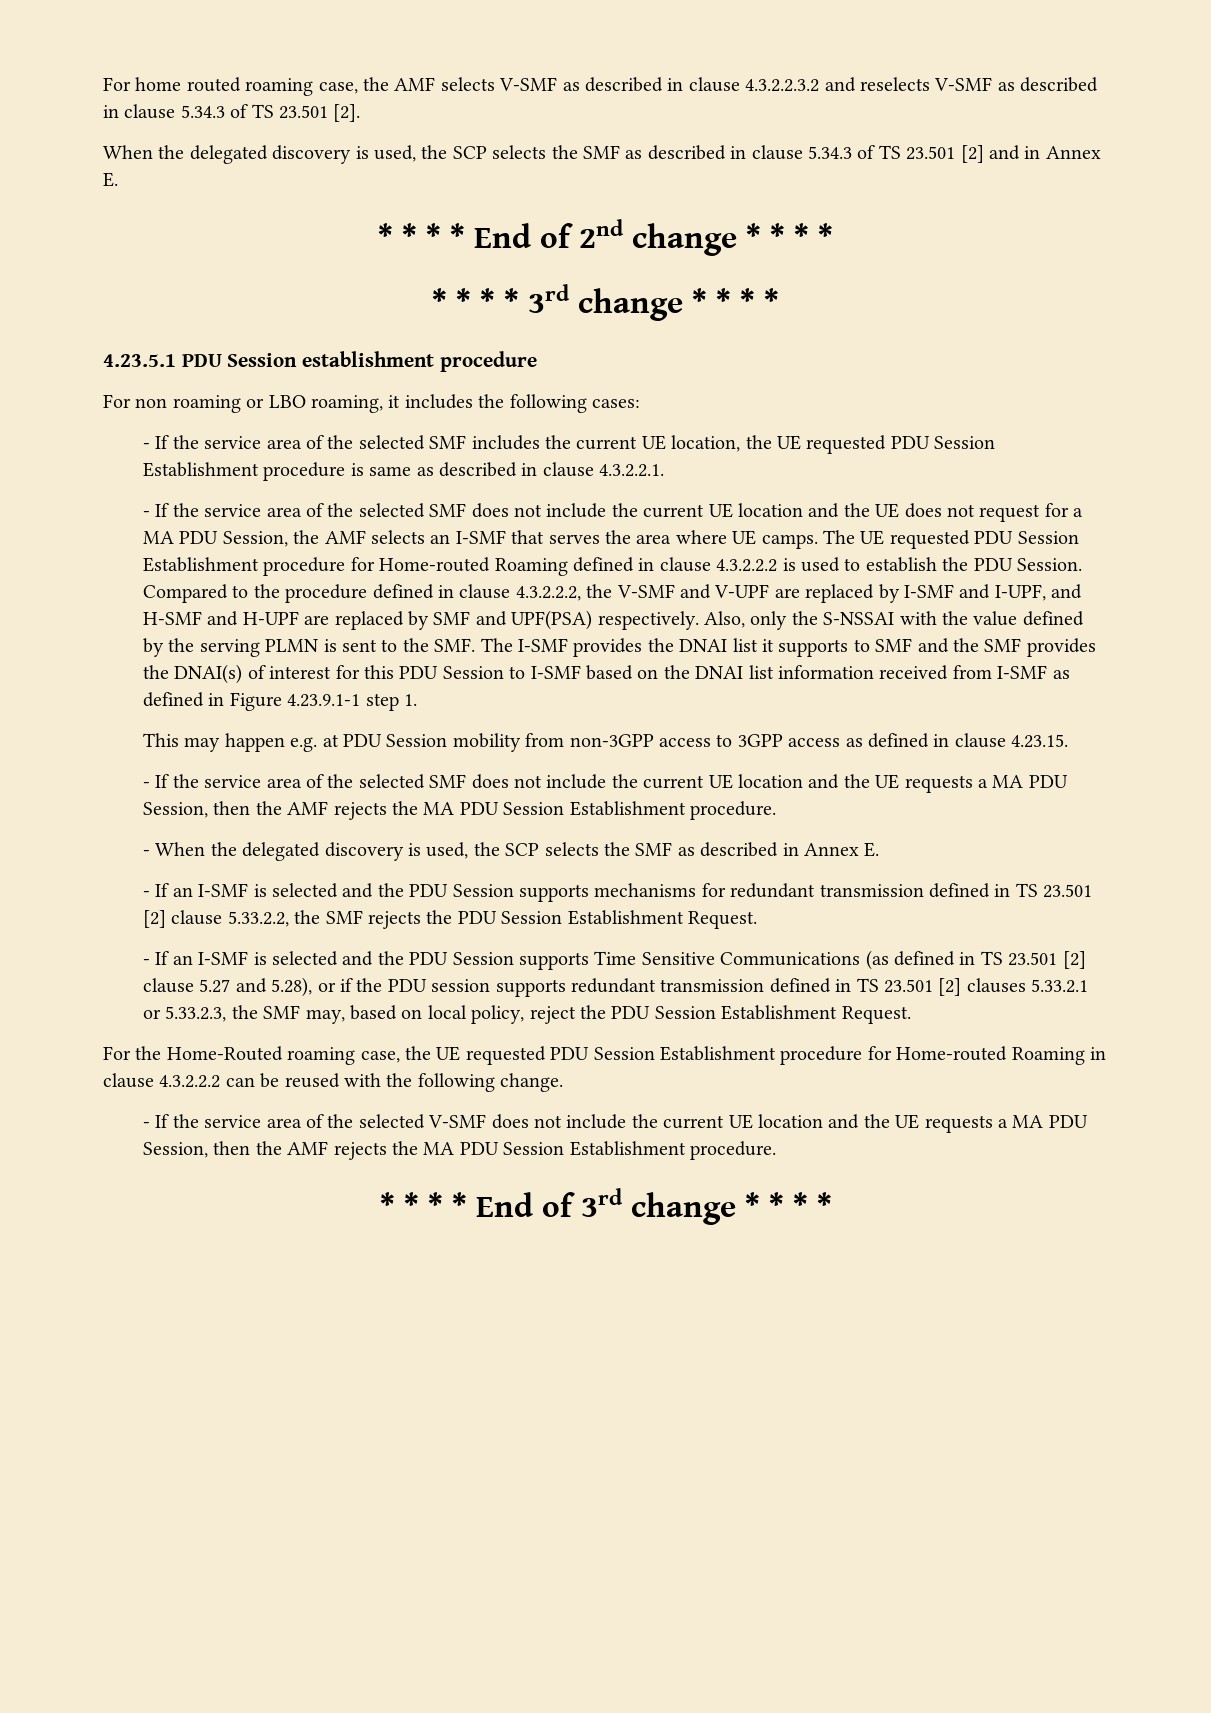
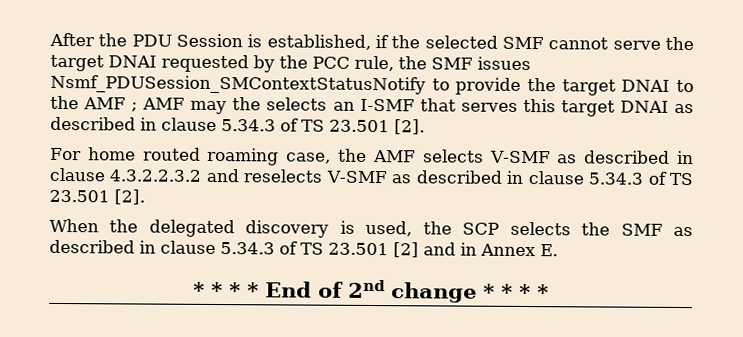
(103, 84) none -> [49,32,694,51] [50,54,531,73] [50,74,694,96] [50,95,694,117] [50,116,425,135] After the PDU Session is established, if the selected SMF cannot serve the target DNAI requested by the PCC rule, the SMF issues Nsmf_PDUSession_SMContextStatusNotify to provide the target DNAI to the AMF ; AMF may the selects an I-SMF that serves this target DNAI as described in clause 5.34.3 of TS 23.501 [2]. //
[432,284,779,321] [103,351,537,372] [103,394,640,413] [142,435,996,454] [142,462,665,481] [142,503,1084,522] [142,530,1079,549] [142,557,1082,576] [142,584,1083,603] [142,610,1084,630] [142,638,1096,657] [142,664,1070,684] [142,692,417,711] [142,733,1069,752] [142,774,1068,793] [142,801,776,820] [142,842,880,861] [142,883,1093,902] [142,910,757,929] [142,950,1086,970] [142,977,1089,997] [142,1005,911,1024] [103,1046,1106,1065] [103,1073,564,1092] [142,1114,1088,1133] [142,1141,776,1160] [379,1188,832,1225] // * * * * 3rd change * * * * // 4.23.5.1 PDU Session establishment procedure // For non roaming or LBO roaming, it includes the following cases: // - If the service area of the selected SMF includes the current UE location, the UE requested PDU Session Establishment procedure is same as described in clause 4.3.2.2.1. // - If the service area of the selected SMF does not include the current UE location and the UE does not request for a MA PDU Session, the AMF selects an I-SMF that serves the area where UE camps. The UE requested PDU Session Establishment procedure for Home-routed Roaming defined in clause 4.3.2.2.2 is used to establish the PDU Session. Compared to the procedure defined in clause 4.3.2.2.2, the V-SMF and V-UPF are replaced by I-SMF and I-UPF, and H-SMF and H-UPF are replaced by SMF and UPF(PSA) respectively. Also, only the S-NSSAI with the value defined by the serving PLMN is sent to the SMF. The I-SMF provides the DNAI list it supports to SMF and the SMF provides the DNAI(s) of interest for this PDU Session to I-SMF based on the DNAI list information received from I-SMF as defined in Figure 4.23.9.1-1 step 1. // This may happen e.g. at PDU Session mobility from non-3GPP access to 3GPP access as defined in clause 4.23.15. // - If the service area of the selected SMF does not include the current UE location and the UE requests a MA PDU Session, then the AMF rejects the MA PDU Session Establishment procedure. // - When the delegated discovery is used, the SCP selects the SMF as described in Annex E. // - If an I-SMF is selected and the PDU Session supports mechanisms for redundant transmission defined in TS 23.501 [2] clause 5.33.2.2, the SMF rejects the PDU Session Establishment Request. // - If an I-SMF is selected and the PDU Session supports Time Sensitive Communications (as defined in TS 23.501 [2] clause 5.27 and 5.28), or if the PDU session supports redundant transmission defined in TS 23.501 [2] clauses 5.33.2.1 or 5.33.2.3, the SMF may, based on local policy, reject the PDU Session Establishment Request. // For the Home-Routed roaming case, the UE requested PDU Session Establishment procedure for Home-routed Roaming in clause 4.3.2.2.2 can be reused with the following change. // - If the service area of the selected V-SMF does not include the current UE location and the UE requests a MA PDU Session, then the AMF rejects the MA PDU Session Establishment procedure. // * * * * End of 3rd change * * * * -> (549, 292) none

